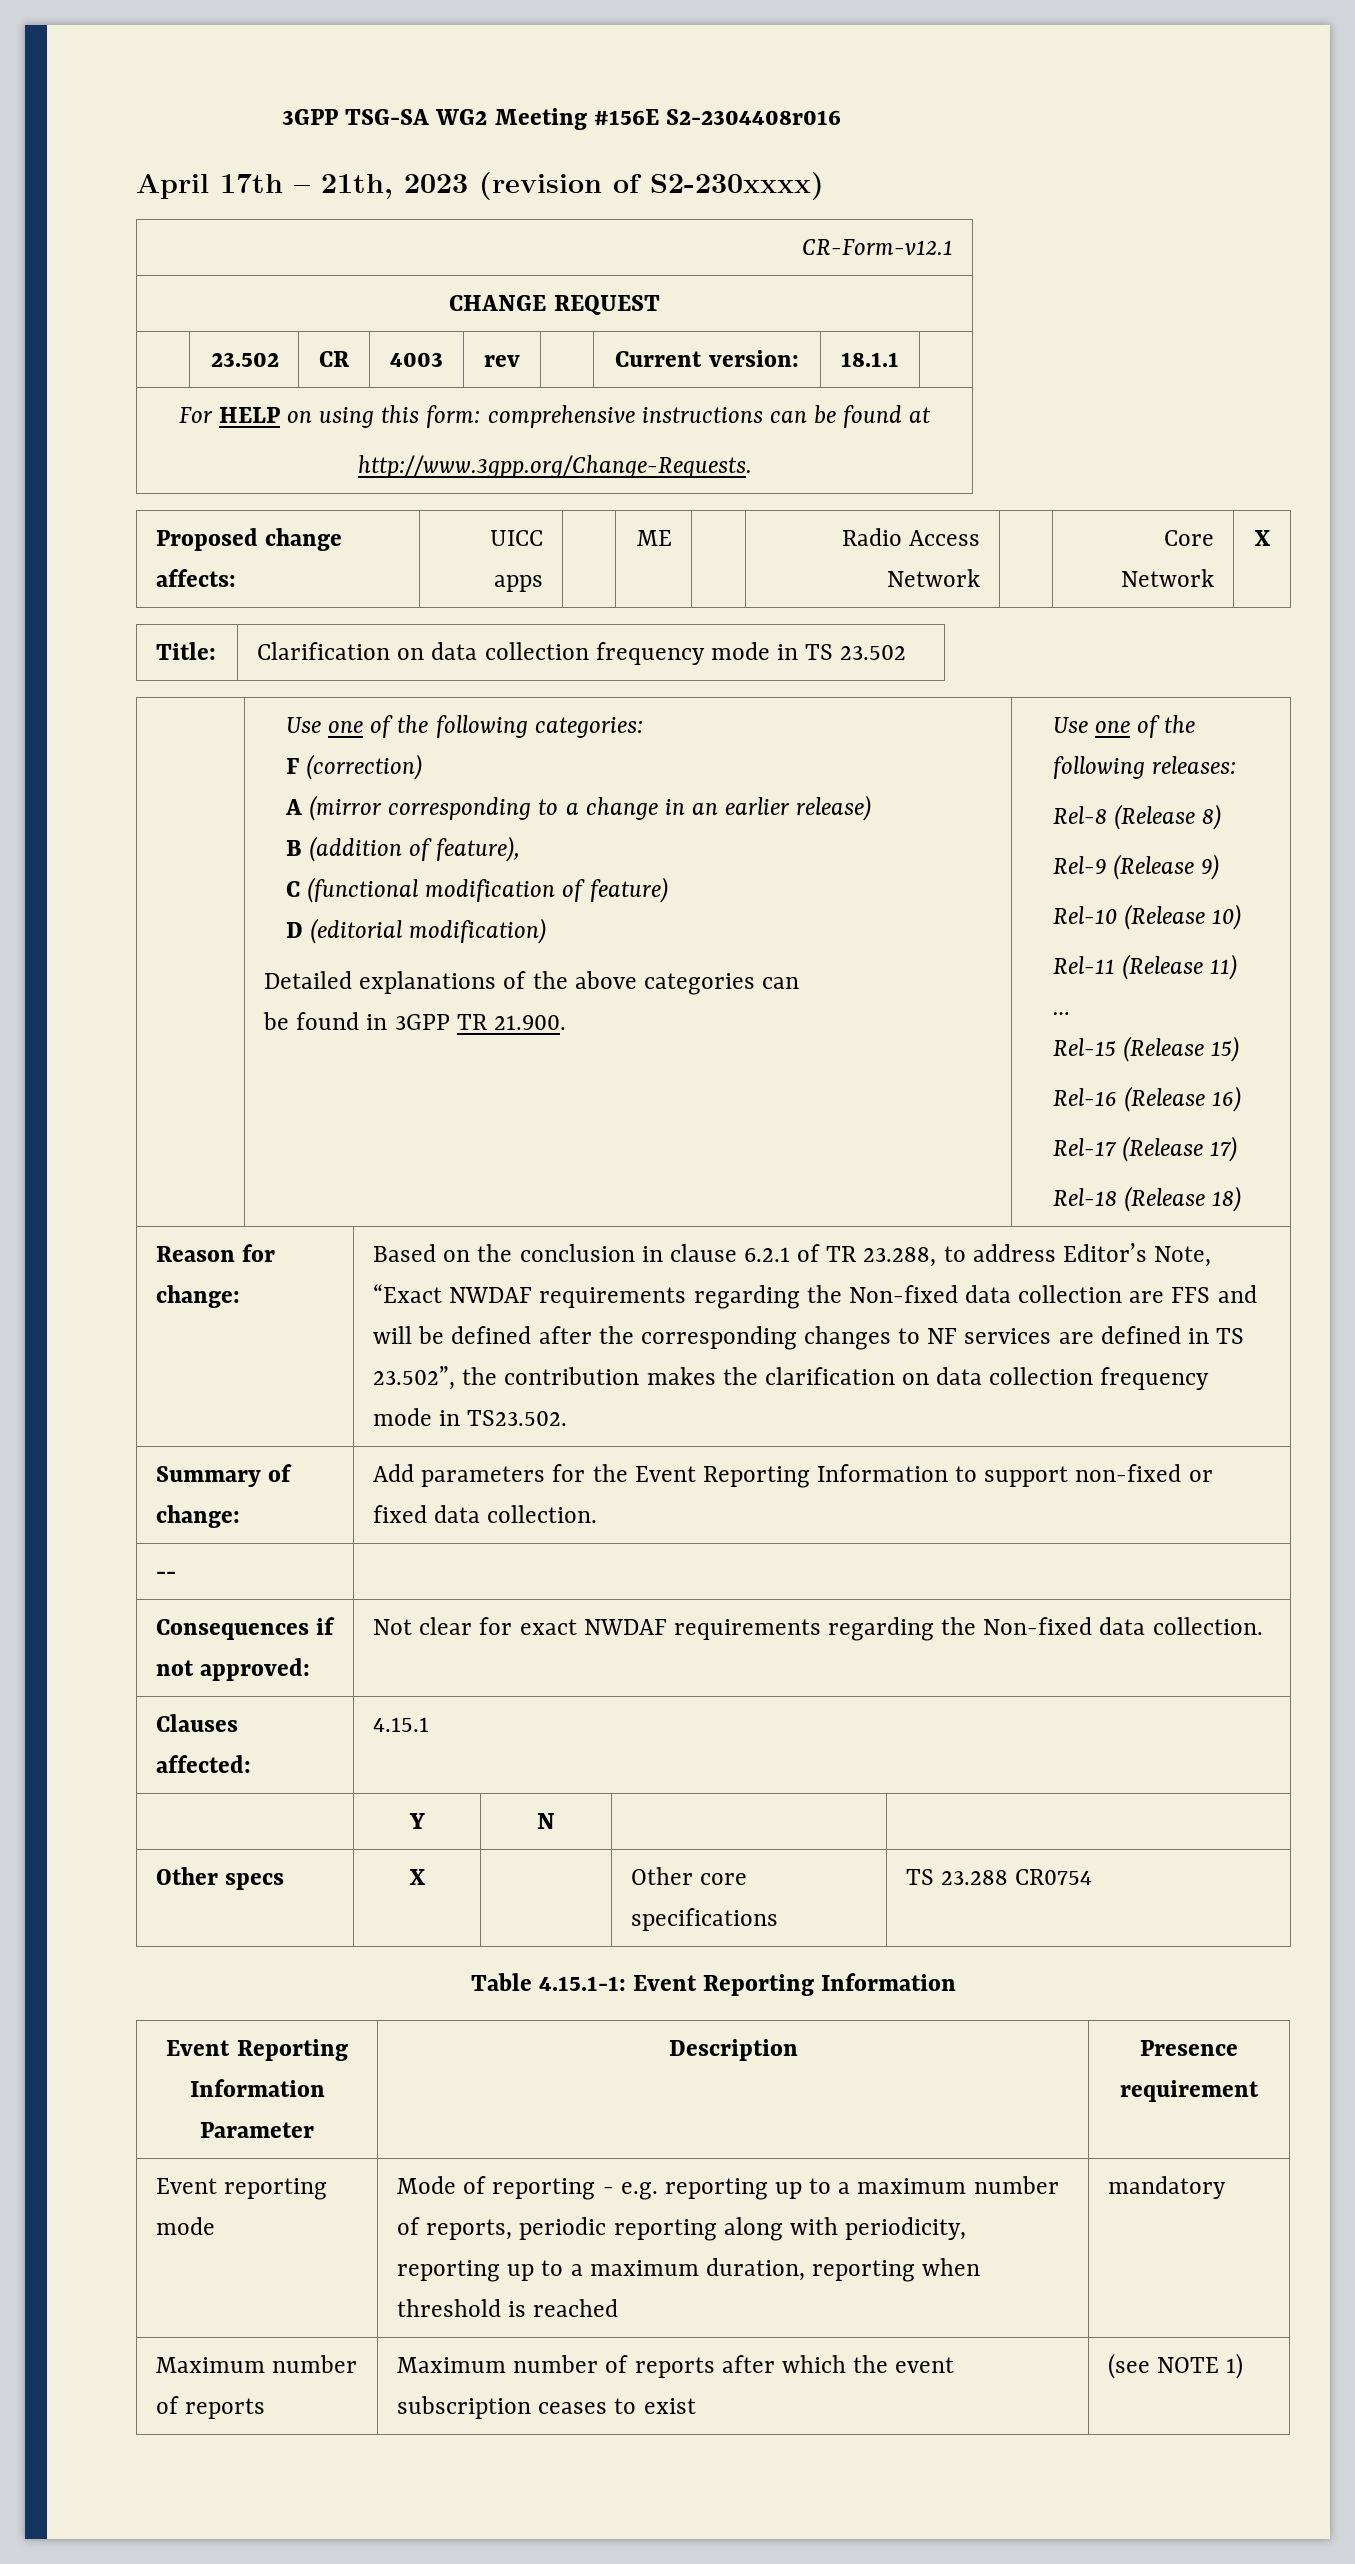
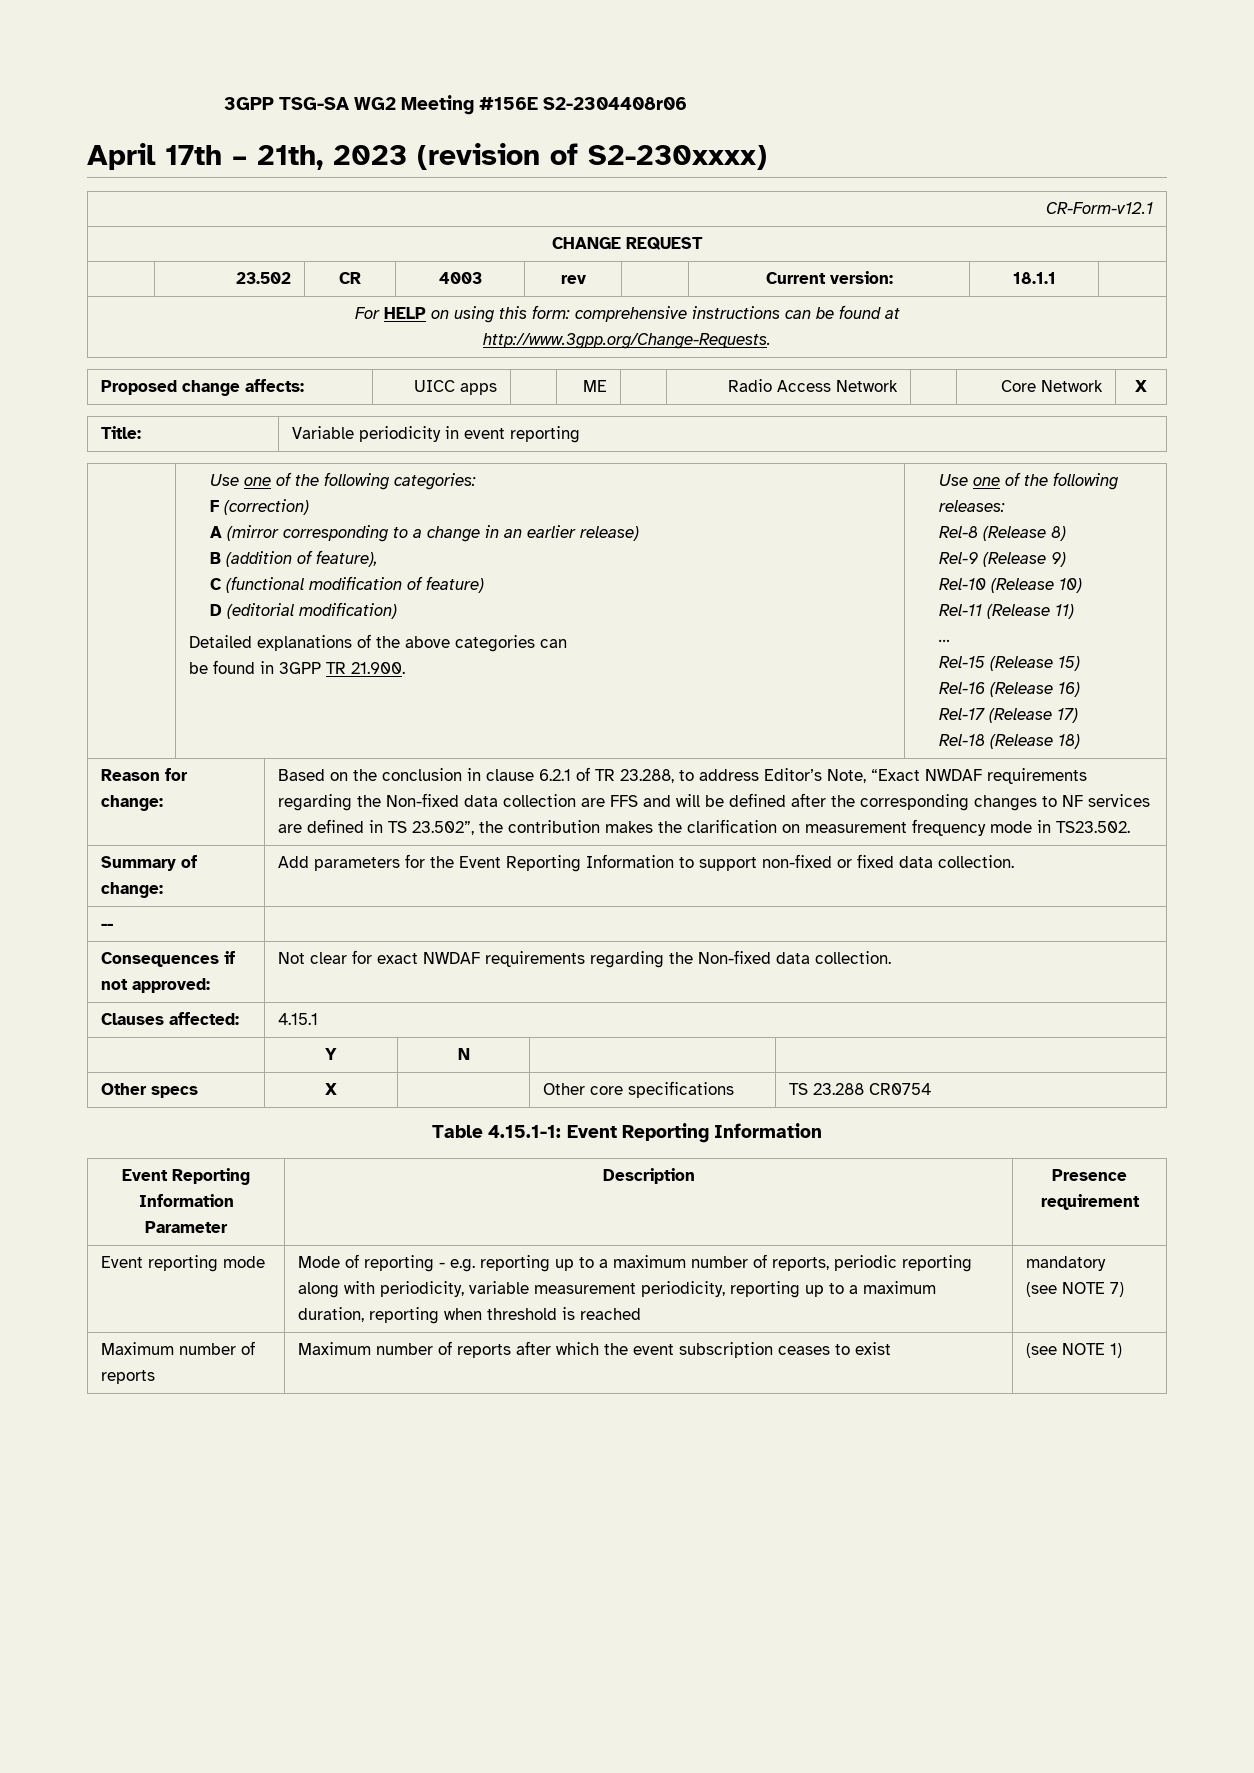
[665,109,841,125] S2-2304408r016 -> [543,97,688,110] S2-2304408r06
[257,642,907,665] Clarification on data collection frequency mode in TS 23.502 -> [292,426,581,443] Variable periodicity in event reporting
[936,1367,1094,1385] data collection -> [805,822,908,833] measurement
(966, 2228) none -> [469,1281,726,1297] variable measurement periodicity,
(1227, 2187) none -> [1026,1282,1125,1297] // (see NOTE 7)

